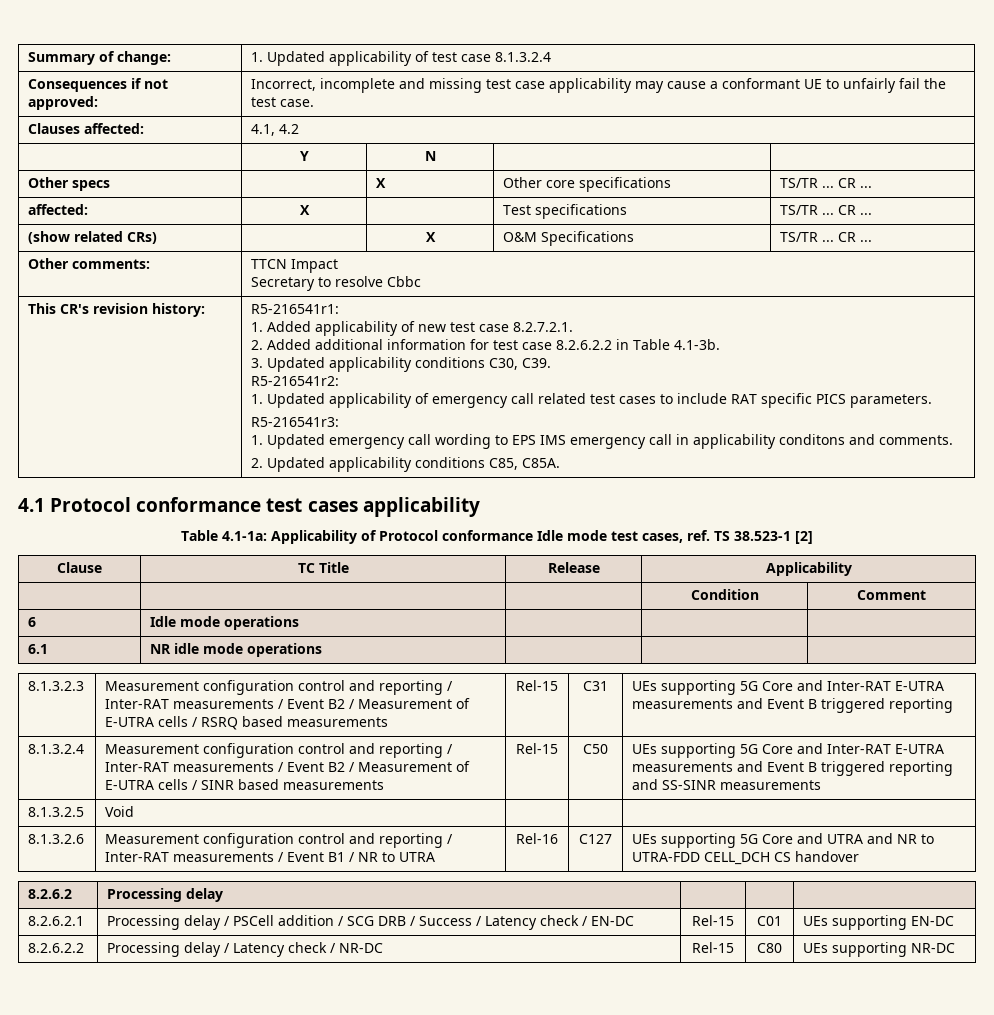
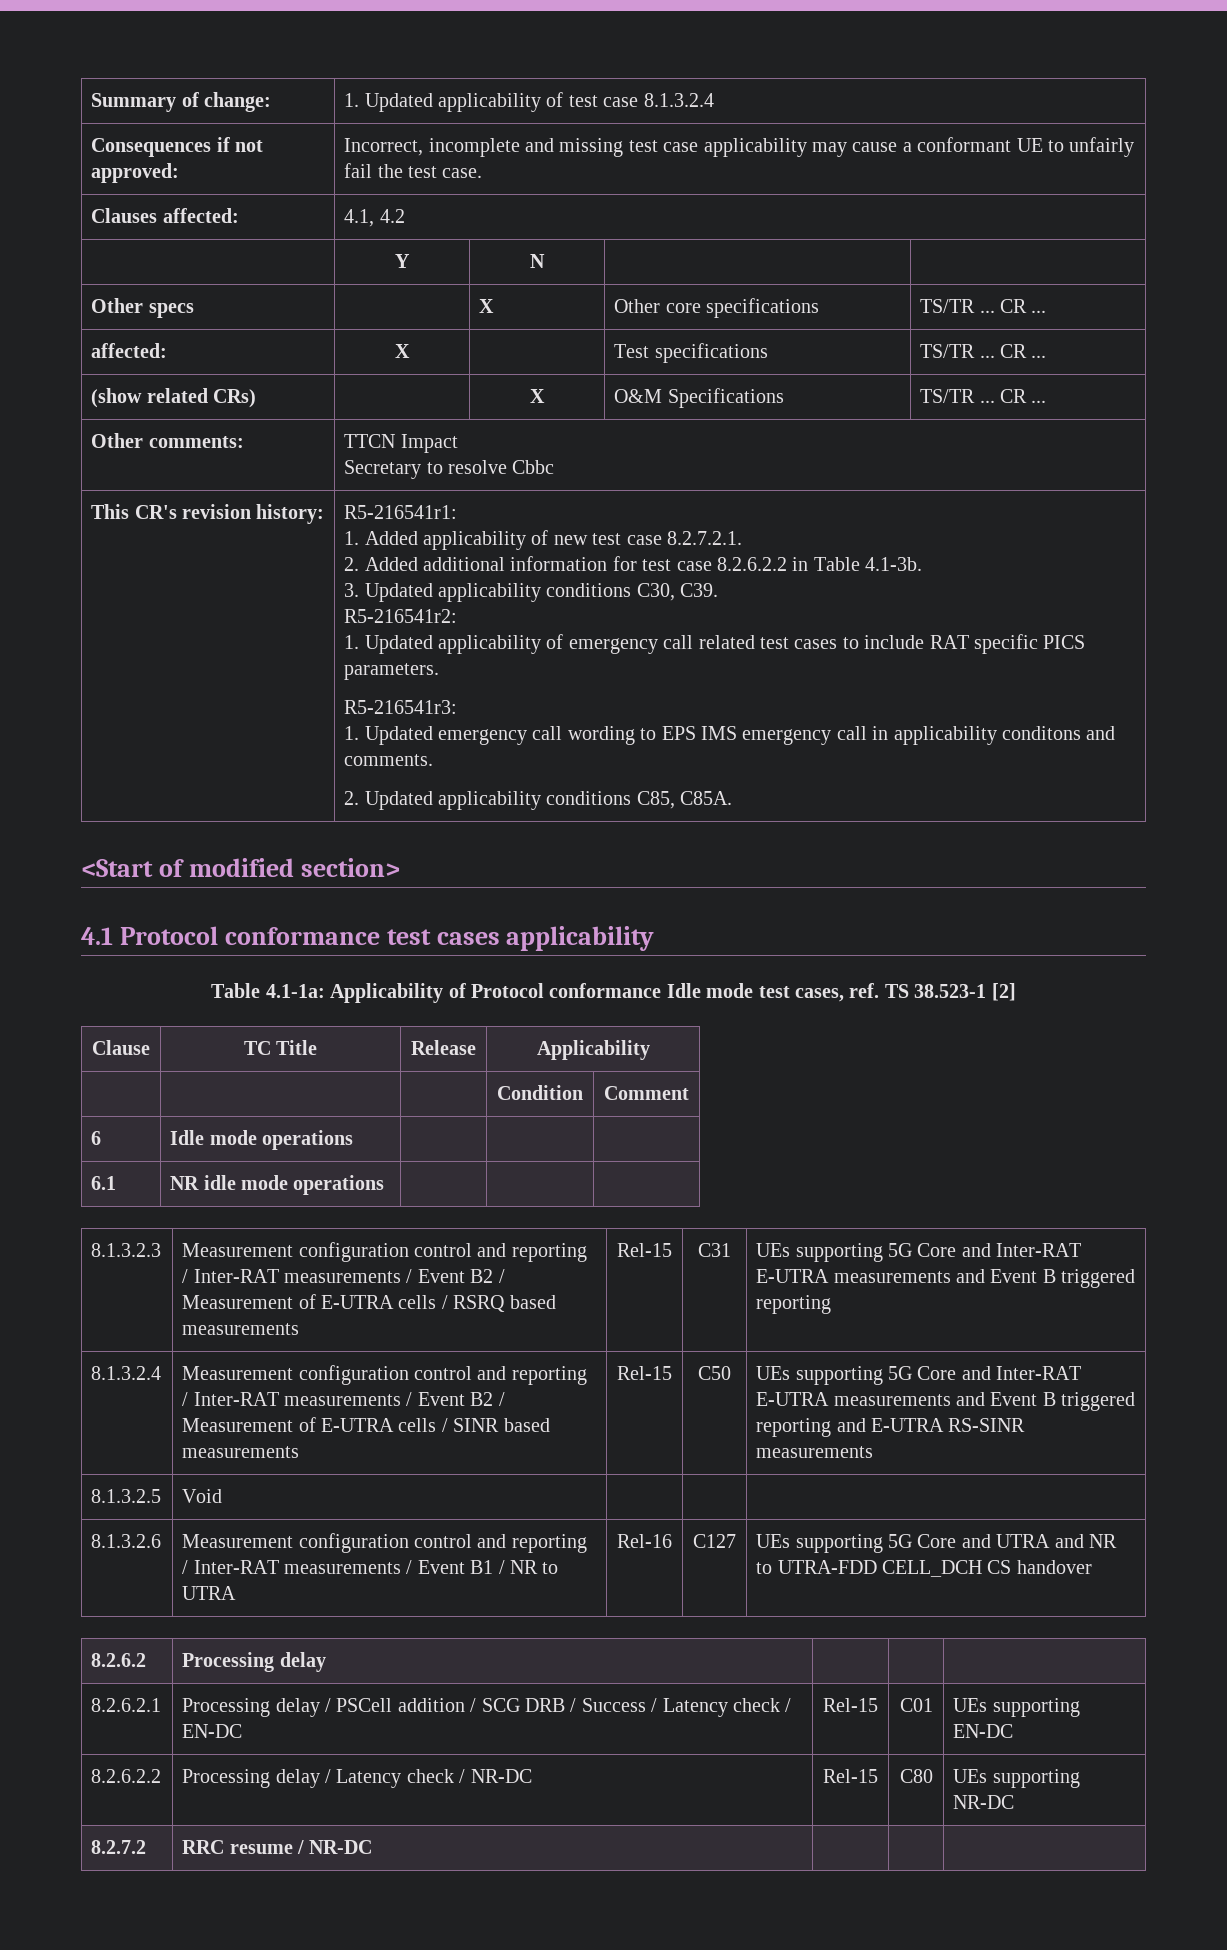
(561, 463) none -> [81,858,400,877] // <Start of modified section>
[662,780,717,790] SS-SINR -> [870,1418,1026,1432] E-UTRA RS-SINR
(956, 948) none -> [91,1840,147,1854] [182,1840,373,1854] // 8.2.7.2 | RRC resume / NR-DC | | |

